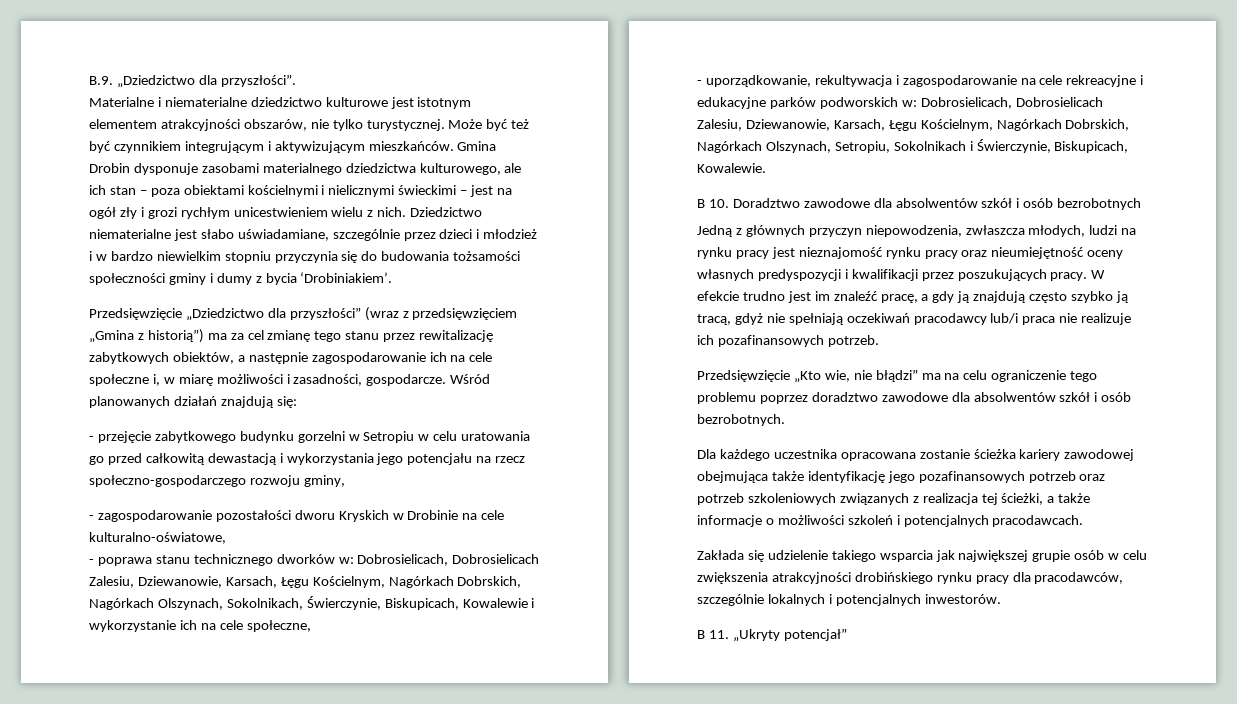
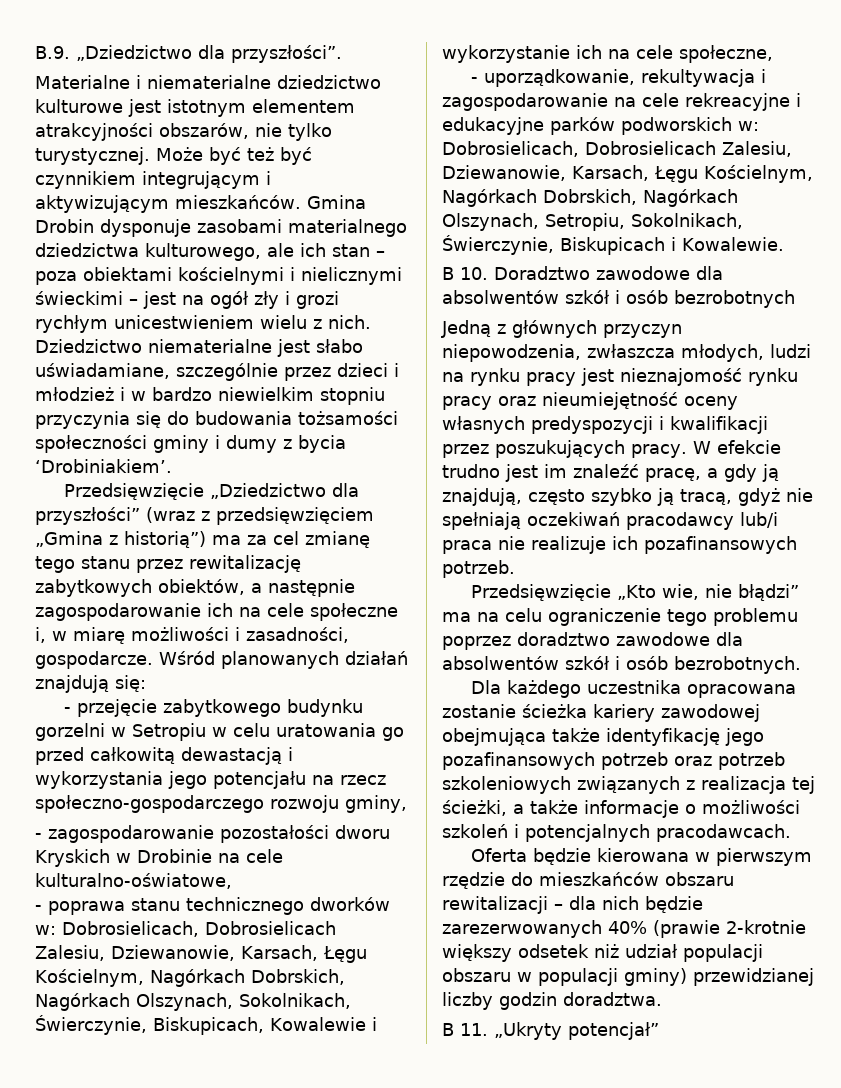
[893,139,1129,153] Sokolnikach i Świerczynie, Biskupicach, -> [631,213,743,229] [442,235,676,255] Sokolnikach, Świerczynie, Biskupicach i
[973,291,1027,303] znajdują -> [442,488,522,506] znajdują,
[697,550,1148,562] [697,572,1124,584] [697,594,1001,606] Zakłada się udzielenie takiego wsparcia jak największej grupie osób w celu zwiększenia atrakcyjności drobińskiego rynku pracy dla pracodawców, szczególnie lokalnych i potencjalnych inwestorów. -> [471,848,813,866] [442,872,734,889] [442,896,703,914] [442,920,806,938] [442,944,763,962] [442,968,814,986] [442,992,662,1010] Oferta będzie kierowana w pierwszym rzędzie do mieszkańców obszaru rewitalizacji – dla nich będzie zarezerwowanych 40% (prawie 2-krotnie większy odsetek niż udział populacji obszaru w populacji gminy) przewidzianej liczby godzin doradztwa.

